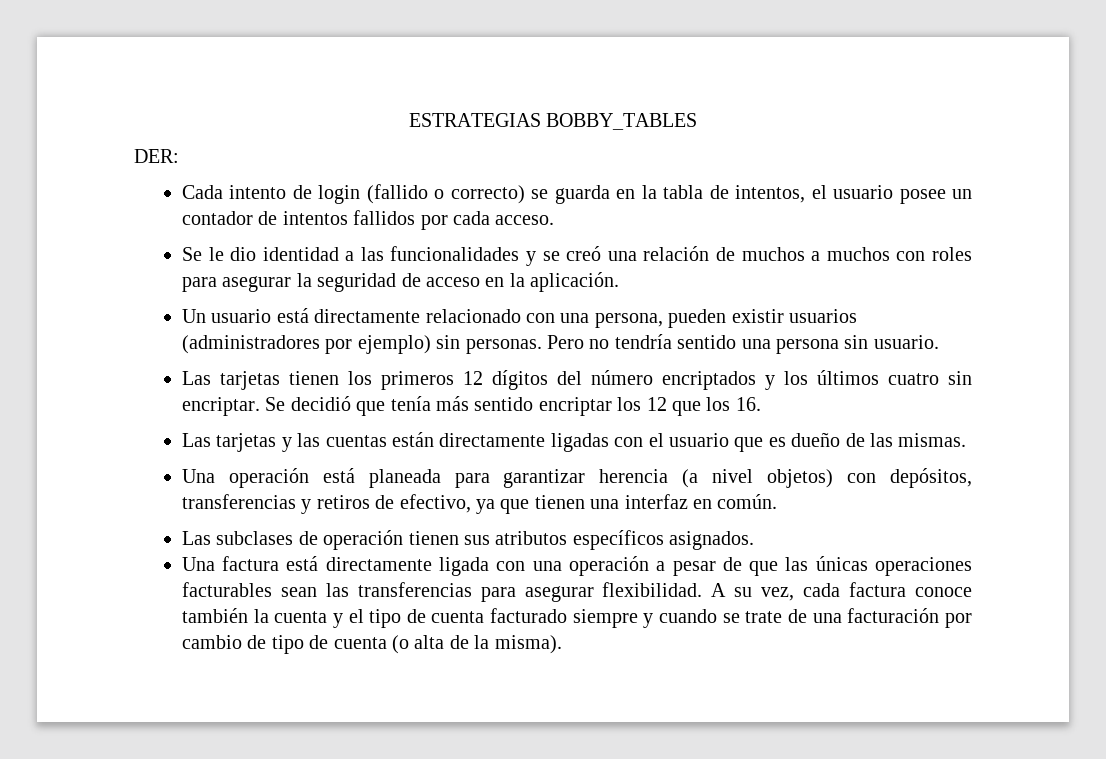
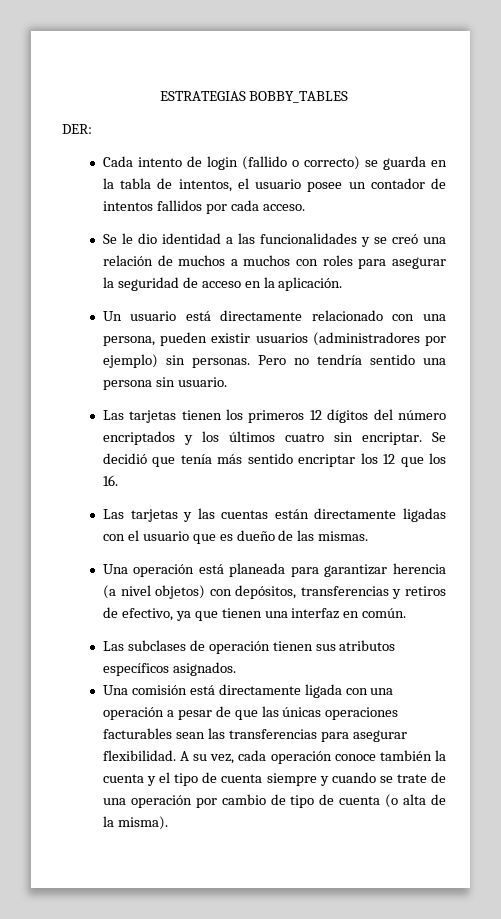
[222,556,280,571] factura -> [131,685,187,695] comisión
[849,582,907,597] factura -> [270,751,332,764] operación
[490,608,568,623] facturado -> (263, 778) none
[847,608,940,623] facturación -> [130,795,192,808] operación

